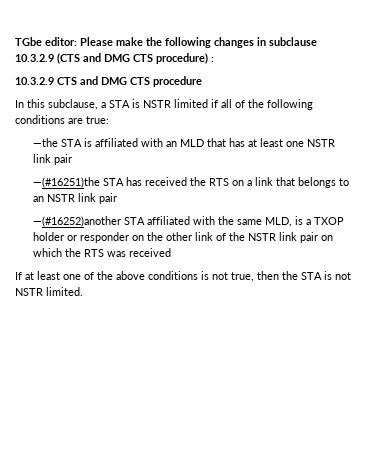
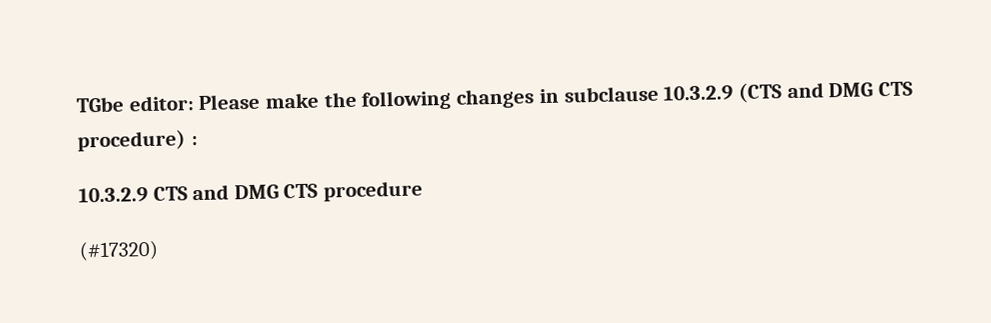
[15,99,313,110] [15,115,109,124] [33,138,336,147] [33,154,73,165] [33,177,350,188] [33,193,118,204] [33,216,345,227] [33,232,334,243] [33,248,172,257] [15,271,351,282] [15,287,83,296] In this subclause, a STA is NSTR limited if all of the following conditions are true: // —the STA is affiliated with an MLD that has at least one NSTR link pair // —(#16251)the STA has received the RTS on a link that belongs to an NSTR link pair // —(#16252)another STA affiliated with the same MLD, is a TXOP holder or responder on the other link of the NSTR link pair on which the RTS was received // If at least one of the above conditions is not true, then the STA is not NSTR limited. -> [79,240,158,262] (#17320)

